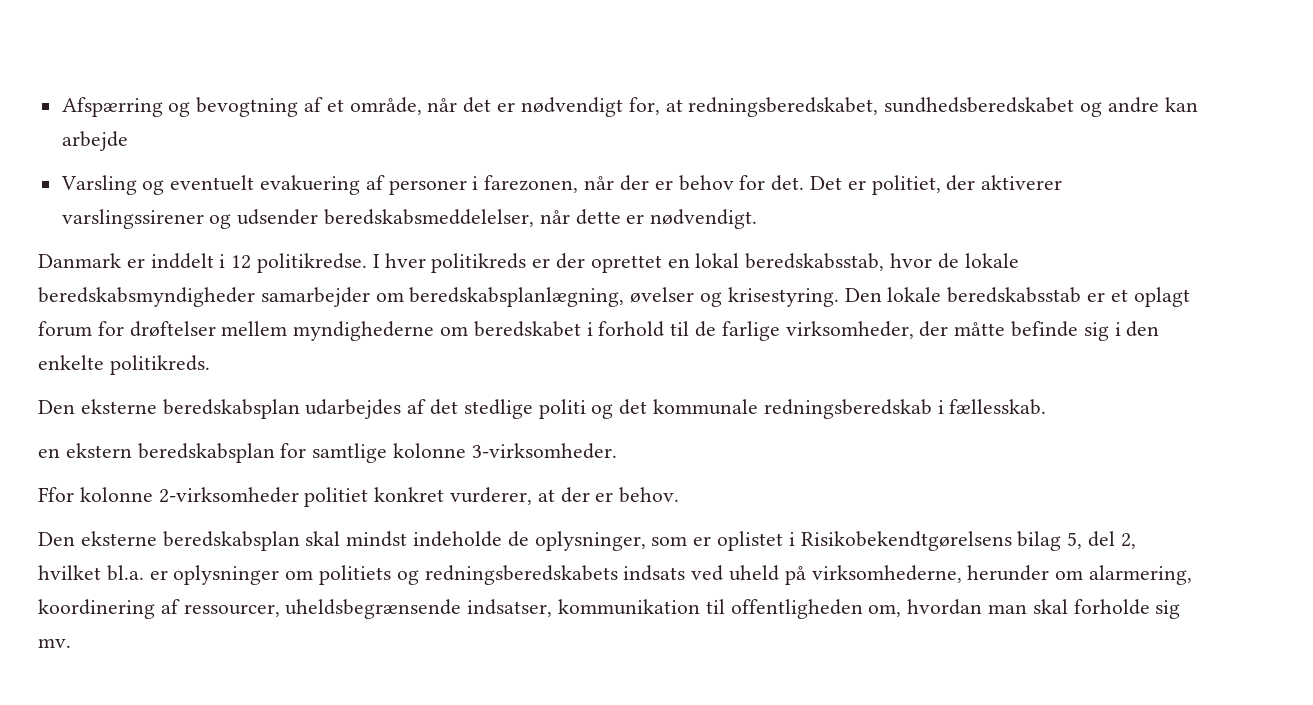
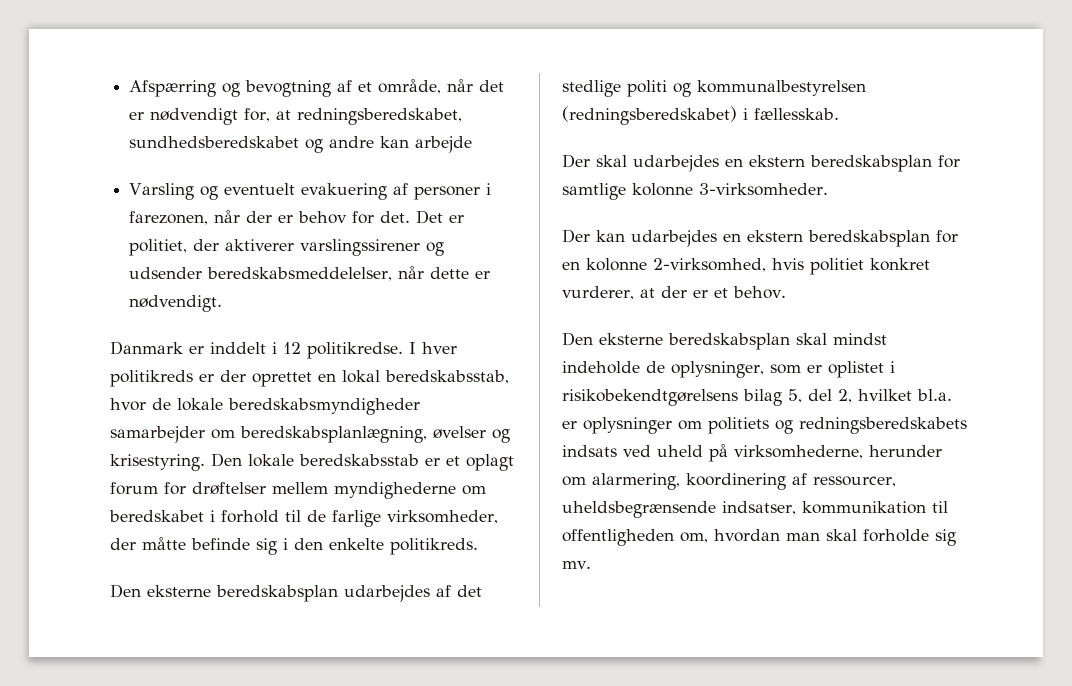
[619,399,932,419] det kommunale redningsberedskab -> [697,80,866,96] [562,106,737,125] kommunalbestyrelsen (redningsberedskabet)
(1047, 407) none -> [562,154,719,172] Der skal udarbejdes
[38,487,299,503] Ffor kolonne 2-virksomheder -> [562,229,958,247] [562,258,804,272] Der kan udarbejdes en ekstern beredskabsplan for en kolonne 2-virksomhed, hvis
(614, 497) none -> [714,288,728,298] et
[800,531,1012,551] Risikobekendtgørelsens -> [562,389,738,406] risikobekendtgørelsens

